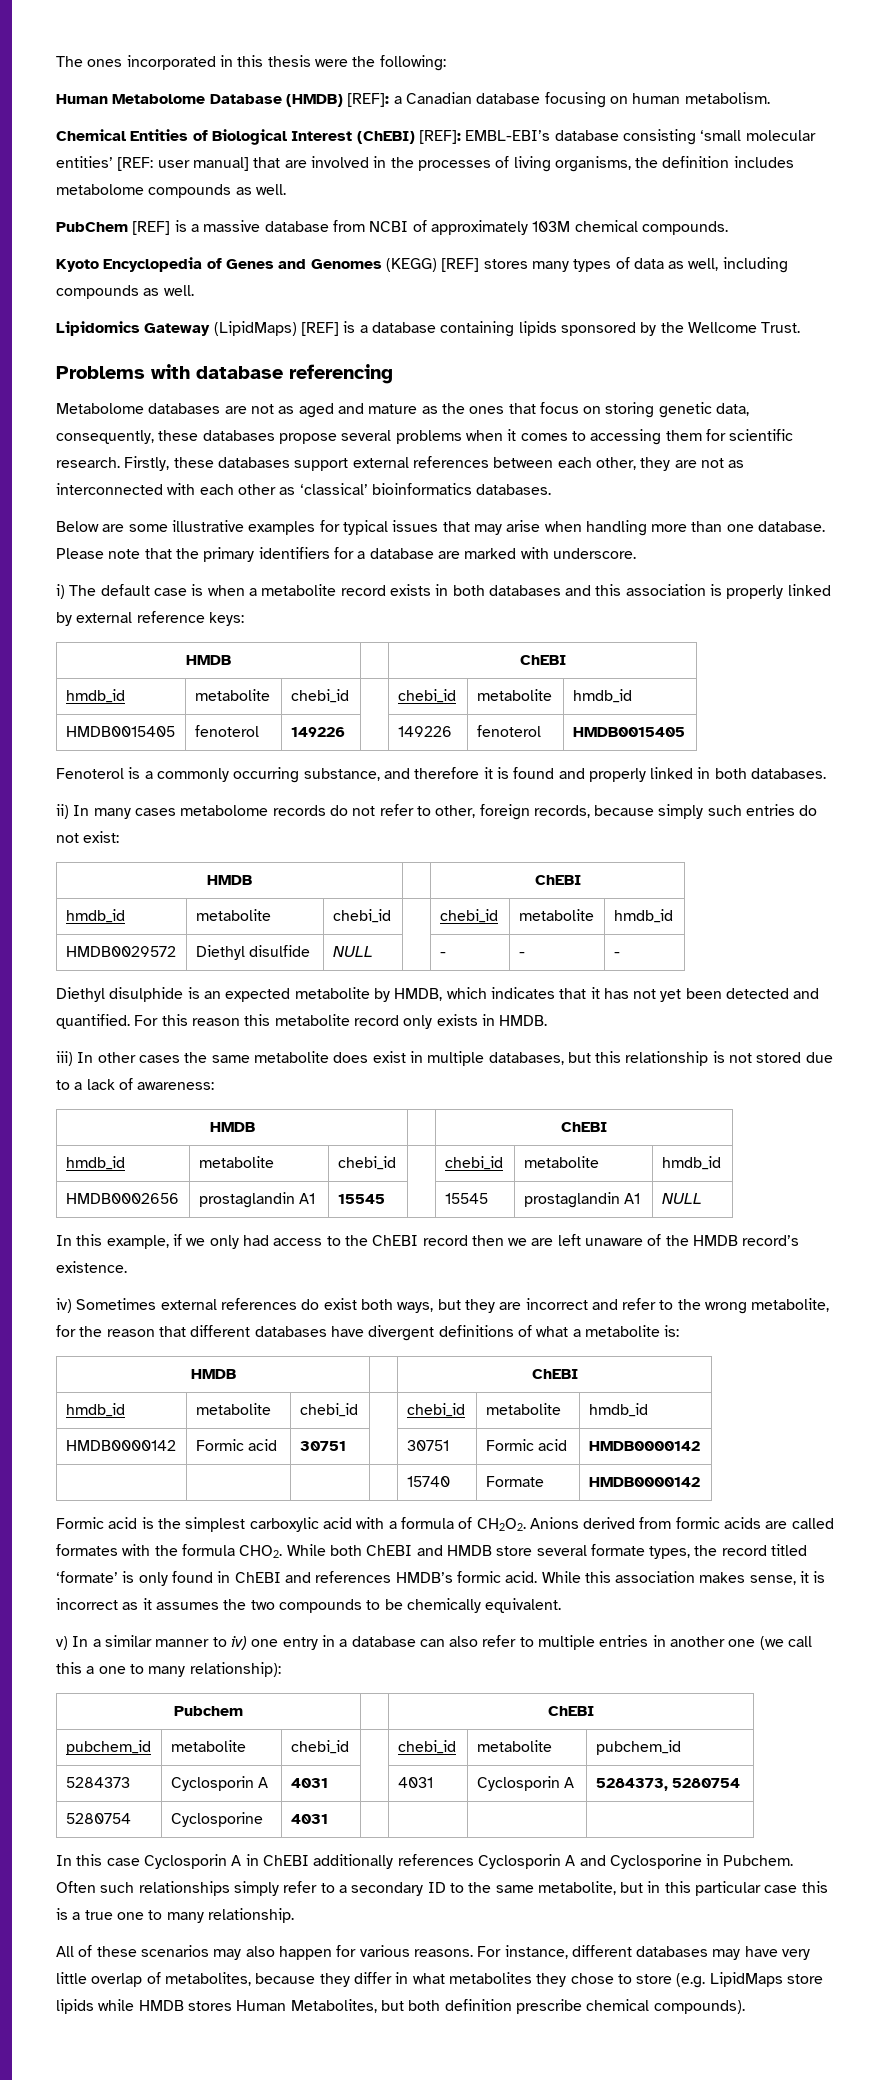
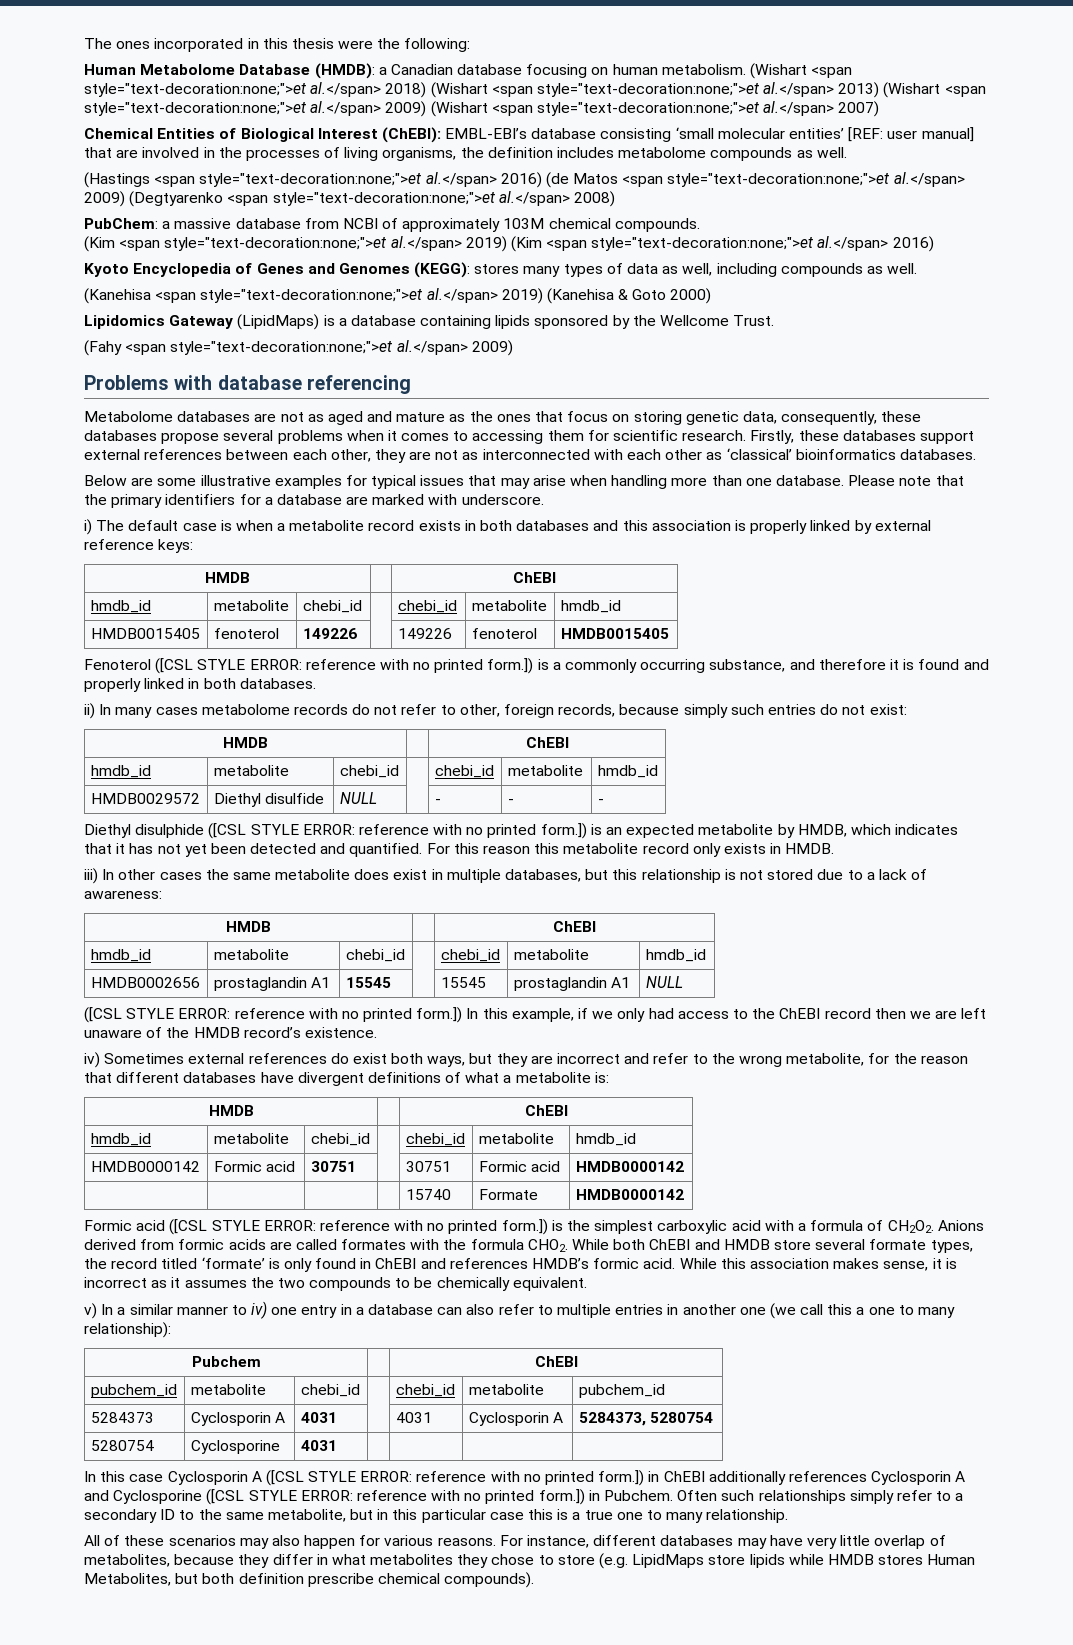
[285,93,390,107] (HMDB) [REF]: -> [314,63,375,79] (HMDB):
(770, 98) none -> [750,63,853,79] [84,82,986,98] [84,101,880,117] (Wishart <span style="text-decoration:none;">et al.</span> 2018) (Wishart <span style="text-decoration:none;">et al.</span> 2013) (Wishart <span style="text-decoration:none;">et al.</span> 2009) (Wishart <span style="text-decoration:none;">et al.</span> 2007)
[356,130,461,144] (ChEBI) [REF]: -> [381,127,441,143] (ChEBI):
[56,220,187,235] PubChem [REF] is -> [84,172,965,188] [84,191,615,207] [84,218,158,229] (Hastings <span style="text-decoration:none;">et al.</span> 2016) (de Matos <span style="text-decoration:none;">et al.</span> 2009) (Degtyarenko <span style="text-decoration:none;">et al.</span> 2008) // PubChem:
(728, 228) none -> [84,236,934,252] // (Kim <span style="text-decoration:none;">et al.</span> 2019) (Kim <span style="text-decoration:none;">et al.</span> 2016)
[385,258,480,272] (KEGG) [REF] -> [414,262,471,278] (KEGG):
(194, 290) none -> [84,288,712,304] // (Kanehisa <span style="text-decoration:none;">et al.</span> 2019) (Kanehisa & Goto 2000)
[300,322,339,336] [REF] -> (320, 322) none
(801, 327) none -> [84,340,513,356] // (Fahy <span style="text-decoration:none;">et al.</span> 2009)
(124, 773) none -> [155,658,534,674] ([CSL STYLE ERROR: reference with no printed form.])
(184, 994) none -> [208,823,587,839] ([CSL STYLE ERROR: reference with no printed form.])
(702, 1198) none -> [84,1007,463,1023] ([CSL STYLE ERROR: reference with no printed form.])
(138, 1523) none -> [169,1219,548,1235] ([CSL STYLE ERROR: reference with no printed form.])
(242, 1860) none -> [265,1470,645,1486] ([CSL STYLE ERROR: reference with no printed form.])
(702, 1861) none -> [206,1489,585,1505] ([CSL STYLE ERROR: reference with no printed form.])

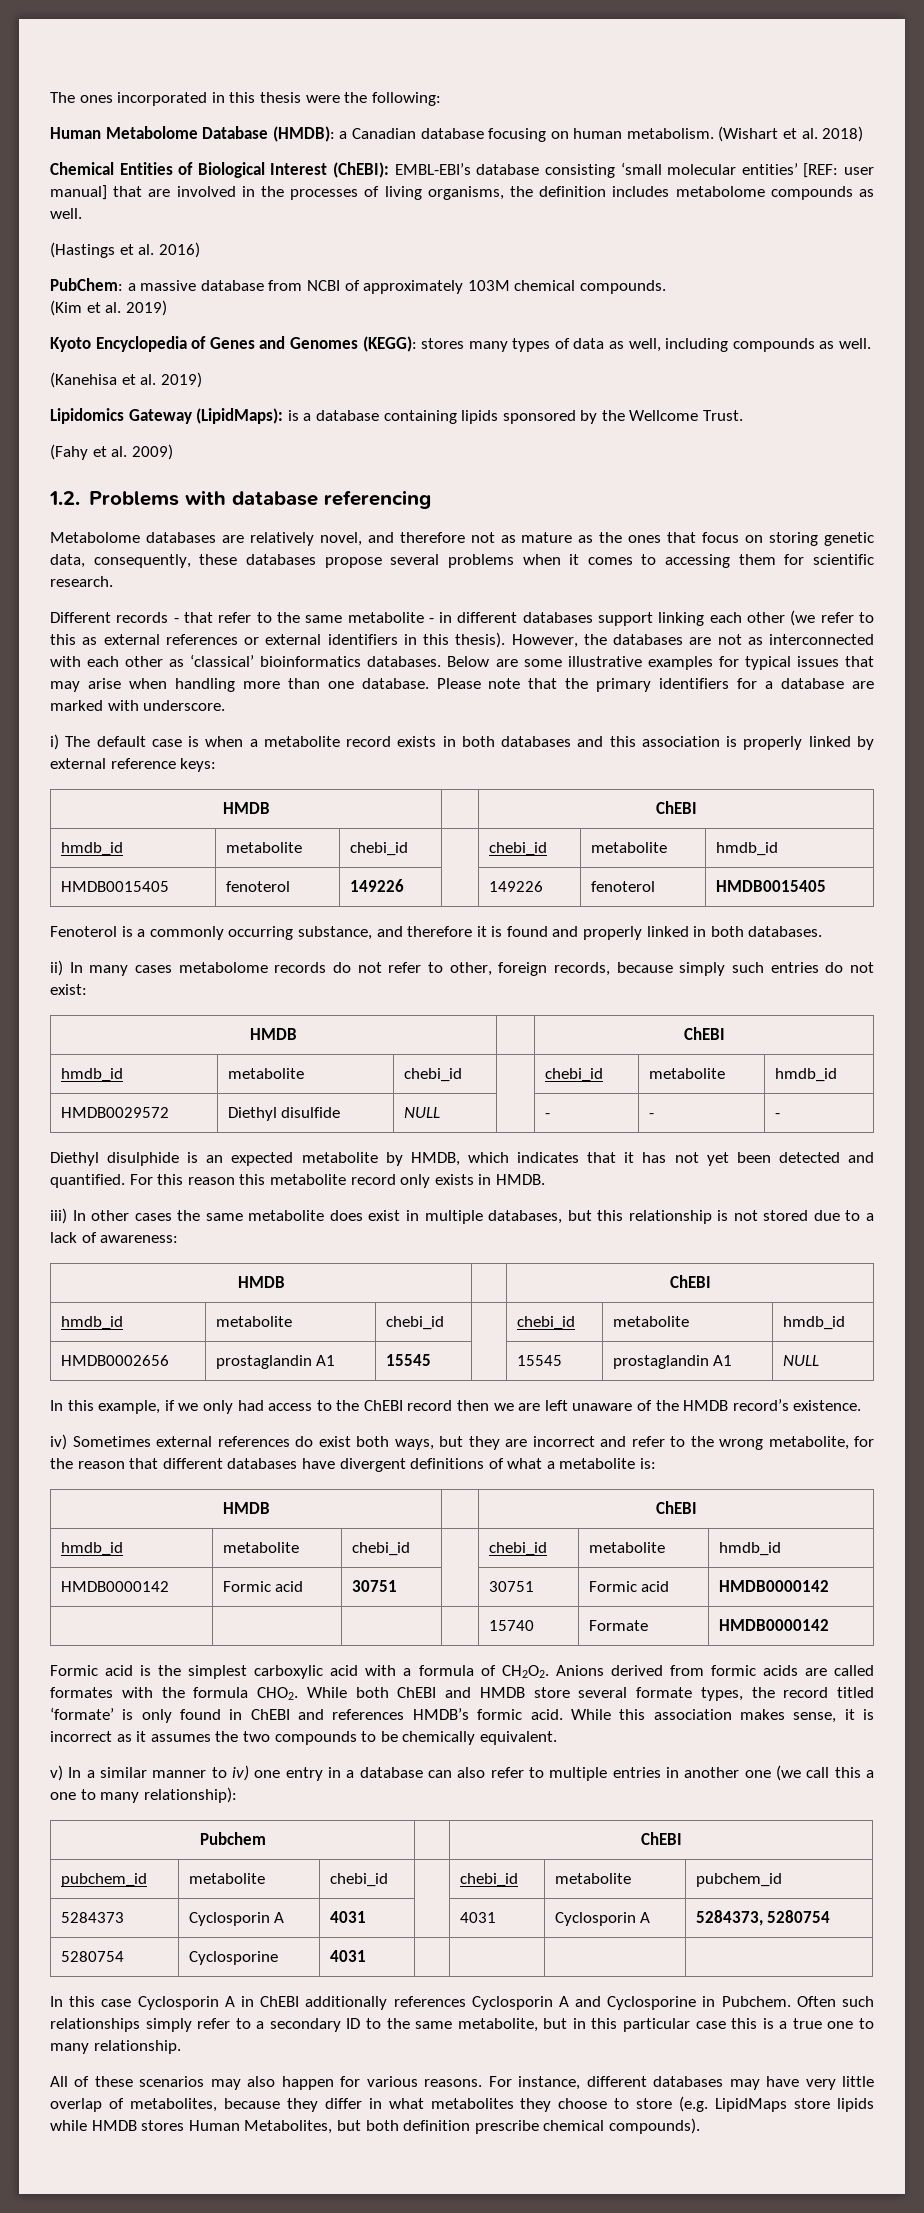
[811,67,853,78] [84,82,986,98] [84,101,880,117] <span style="text-decoration:none;">et al.</span> 2018) (Wishart <span style="text-decoration:none;">et al.</span> 2013) (Wishart <span style="text-decoration:none;">et al.</span> 2009) (Wishart <span style="text-decoration:none;">et al.</span> 2007) -> [783,126,864,142] et al. 2018)
[154,172,965,188] [84,191,615,207] <span style="text-decoration:none;">et al.</span> 2016) (de Matos <span style="text-decoration:none;">et al.</span> 2009) (Degtyarenko <span style="text-decoration:none;">et al.</span> 2008) -> [119,242,200,258] et al. 2016)
[119,236,934,252] <span style="text-decoration:none;">et al.</span> 2019) (Kim <span style="text-decoration:none;">et al.</span> 2016) -> [86,300,167,316] et al. 2019)
[155,288,712,304] <span style="text-decoration:none;">et al.</span> 2019) (Kanehisa & Goto 2000) -> [121,372,202,388] et al. 2019)
[237,314,320,330] (LipidMaps) -> [196,408,284,424] (LipidMaps):
[125,340,468,355] <span style="text-decoration:none;">et al.</span> -> [92,446,128,457] et al.
(513, 348) none -> [49,491,80,505] 1.2.
[280,411,393,425] not as aged and -> [249,532,516,546] relatively novel, and therefore not as
[750,430,974,444] [84,449,406,463] Firstly, these databases support external references between each other, they -> [50,610,874,626] [50,632,683,648] // Different records - that refer to the same metabolite - in different databases support linking each other (we refer to this as external references or external identifiers in this thesis). However, the databases
(976, 454) // -> (442, 661) none
[155,658,534,674] ([CSL STYLE ERROR: reference with no printed form.]) -> (117, 931) none
[208,823,587,839] ([CSL STYLE ERROR: reference with no printed form.]) -> (180, 1159) none
[84,1007,463,1023] ([CSL STYLE ERROR: reference with no printed form.]) -> (819, 1360) none
[169,1219,548,1235] ([CSL STYLE ERROR: reference with no printed form.]) -> (134, 1670) none
[265,1470,645,1486] ([CSL STYLE ERROR: reference with no printed form.]) -> (235, 2001) none
[206,1489,585,1505] ([CSL STYLE ERROR: reference with no printed form.]) -> (697, 2003) none
[491,1554,535,1565] chose -> [558,2098,608,2109] choose

